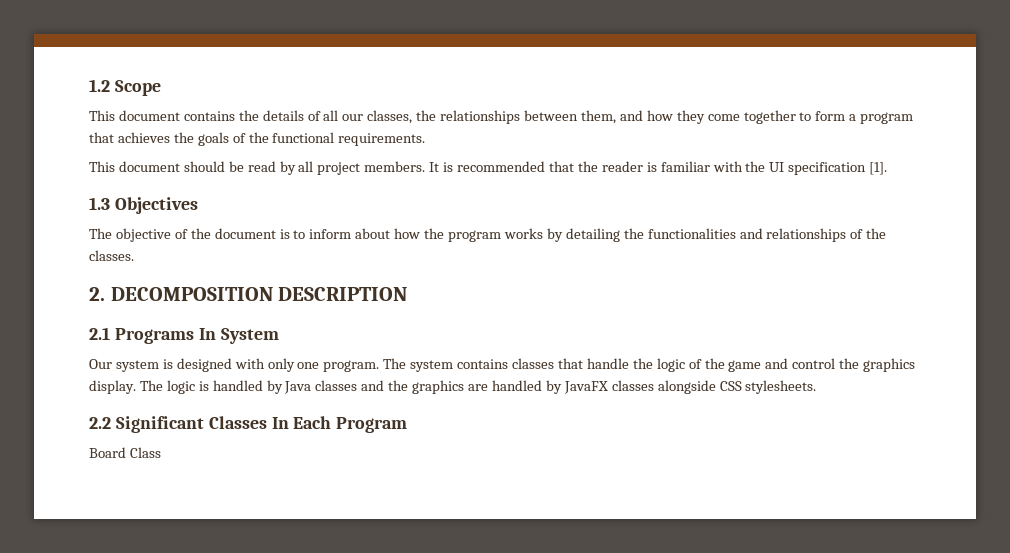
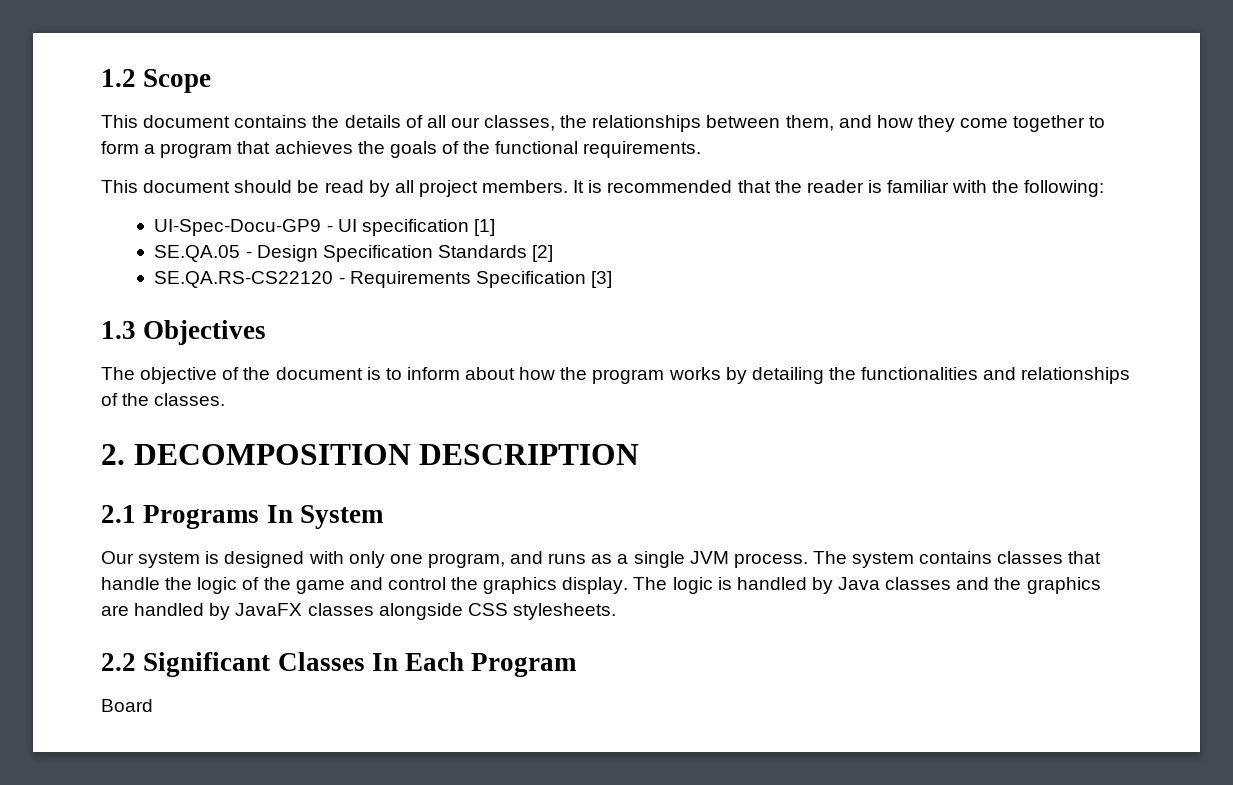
[769,162,888,175] UI specification [1]. -> [1024,180,1105,197] [154,219,495,236] [154,245,554,262] [154,271,612,288] following: // UI-Spec-Docu-GP9 - UI specification [1] // SE.QA.05 - Design Specification Standards [2] // SE.QA.RS-CS22120 - Requirements Specification [3]
[323,360,380,372] program. -> [427,551,808,568] program, and runs as a single JVM process.
[129,447,161,458] Class -> (153, 705) none

